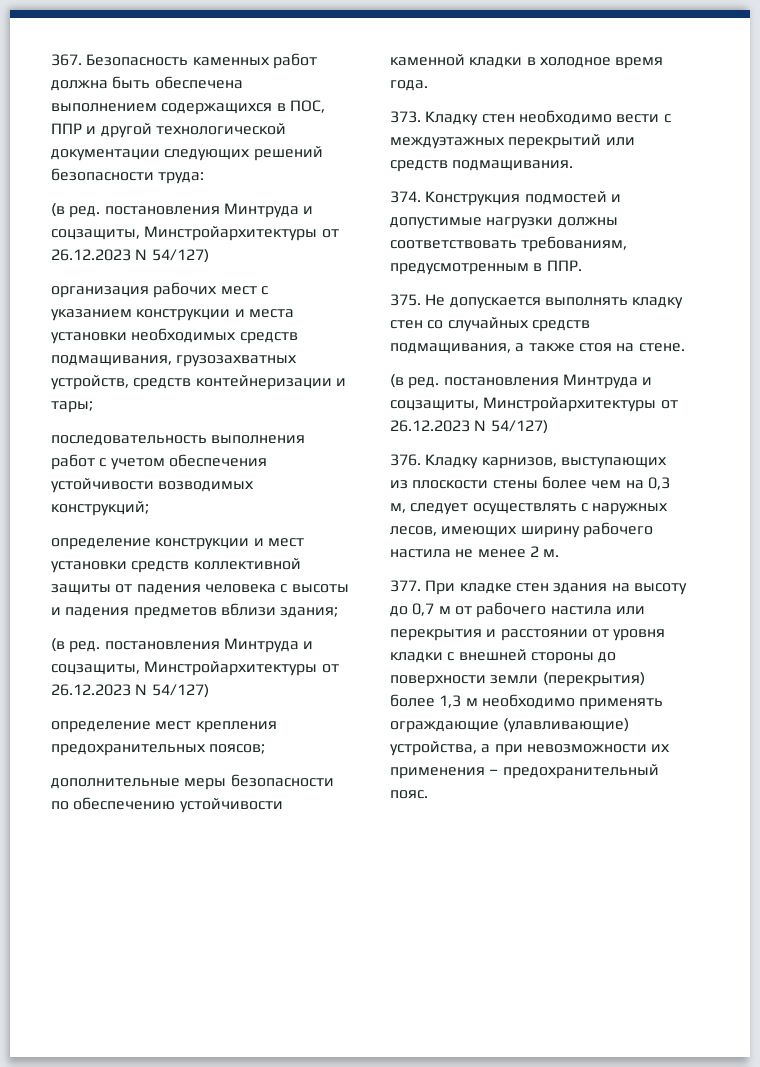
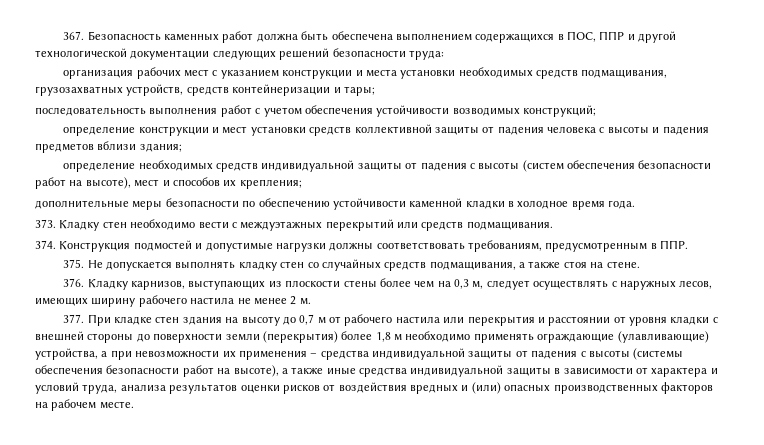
[51,203,314,218] [51,226,339,241] [51,249,209,263] // (в ред. постановления Минтруда и соцзащиты, Минстройархитектуры от 26.12.2023 N 54/127) -> (444, 55) none
[51,638,314,653] [51,661,339,676] [51,684,209,698] [51,721,277,733] [51,744,266,756] (в ред. постановления Минтруда и соцзащиты, Минстройархитектуры от 26.12.2023 N 54/127) // определение мест крепления предохранительных поясов; -> [63,160,712,172] [35,177,302,189] определение необходимых средств индивидуальной защиты от падения с высоты (систем обеспечения безопасности работ на высоте), мест и способов их крепления;
[390,374,653,389] [390,397,678,412] [390,420,548,434] // (в ред. постановления Минтруда и соцзащиты, Минстройархитектуры от 26.12.2023 N 54/127) -> (640, 264) none
[439,695,462,708] 1,3 -> [375,332,391,342] 1,8
[502,764,659,779] [390,790,428,799] предохранительный пояс. -> [320,348,684,360] [35,365,718,377] [35,382,713,394] [35,399,134,411] средства индивидуальной защиты от падения с высоты (системы обеспечения безопасности работ на высоте), а также иные средства индивидуальной защиты в зависимости от характера и условий труда, анализа результатов оценки рисков от воздействия вредных и (или) опасных производственных факторов на рабочем месте.

